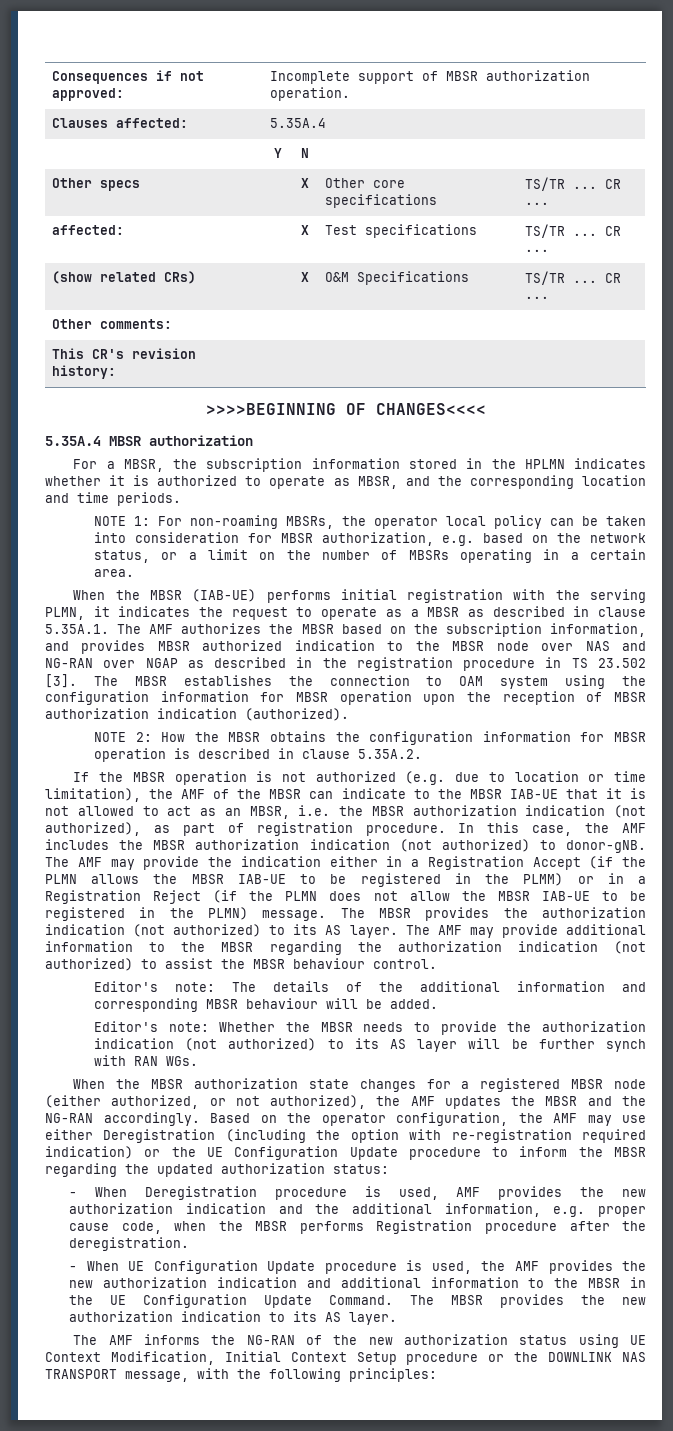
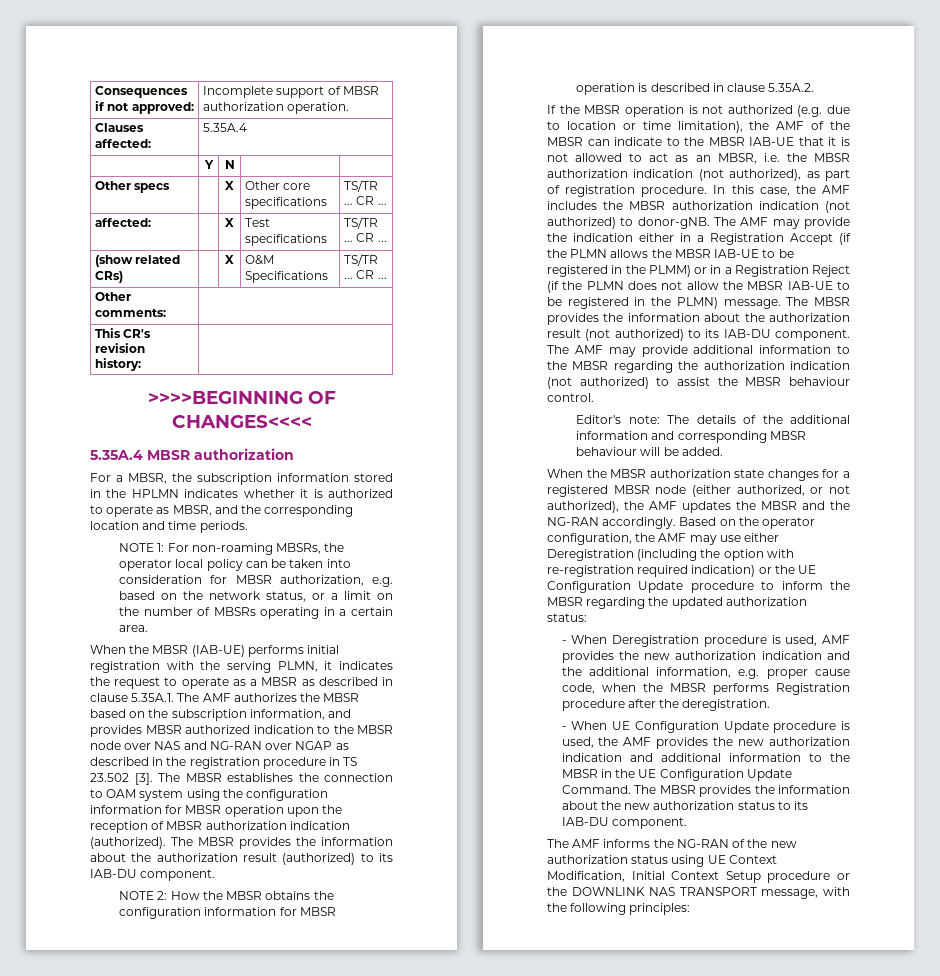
(349, 714) none -> [171,837,393,849] [90,853,393,865] [90,869,216,881] The MBSR provides the information about the authorization result (authorized) to its IAB-DU component.
[542,907,646,918] [45,924,398,938] authorization indication (not authorized) to its AS layer. -> [627,313,850,322] [547,329,850,341] information about the authorization result (not authorized) to its IAB-DU component.
[93,1021,647,1035] [93,1038,647,1052] [93,1055,198,1066] // Editor's note: Whether the MBSR needs to provide the authorization indication (not authorized) to its AS layer will be further synch with RAN WGs. -> (723, 451) none
[622,1297,646,1305] [69,1311,398,1325] new authorization indication to its AS layer. -> [778,785,850,794] [561,801,808,810] [561,817,687,829] information about the new authorization status to its IAB-DU component.

